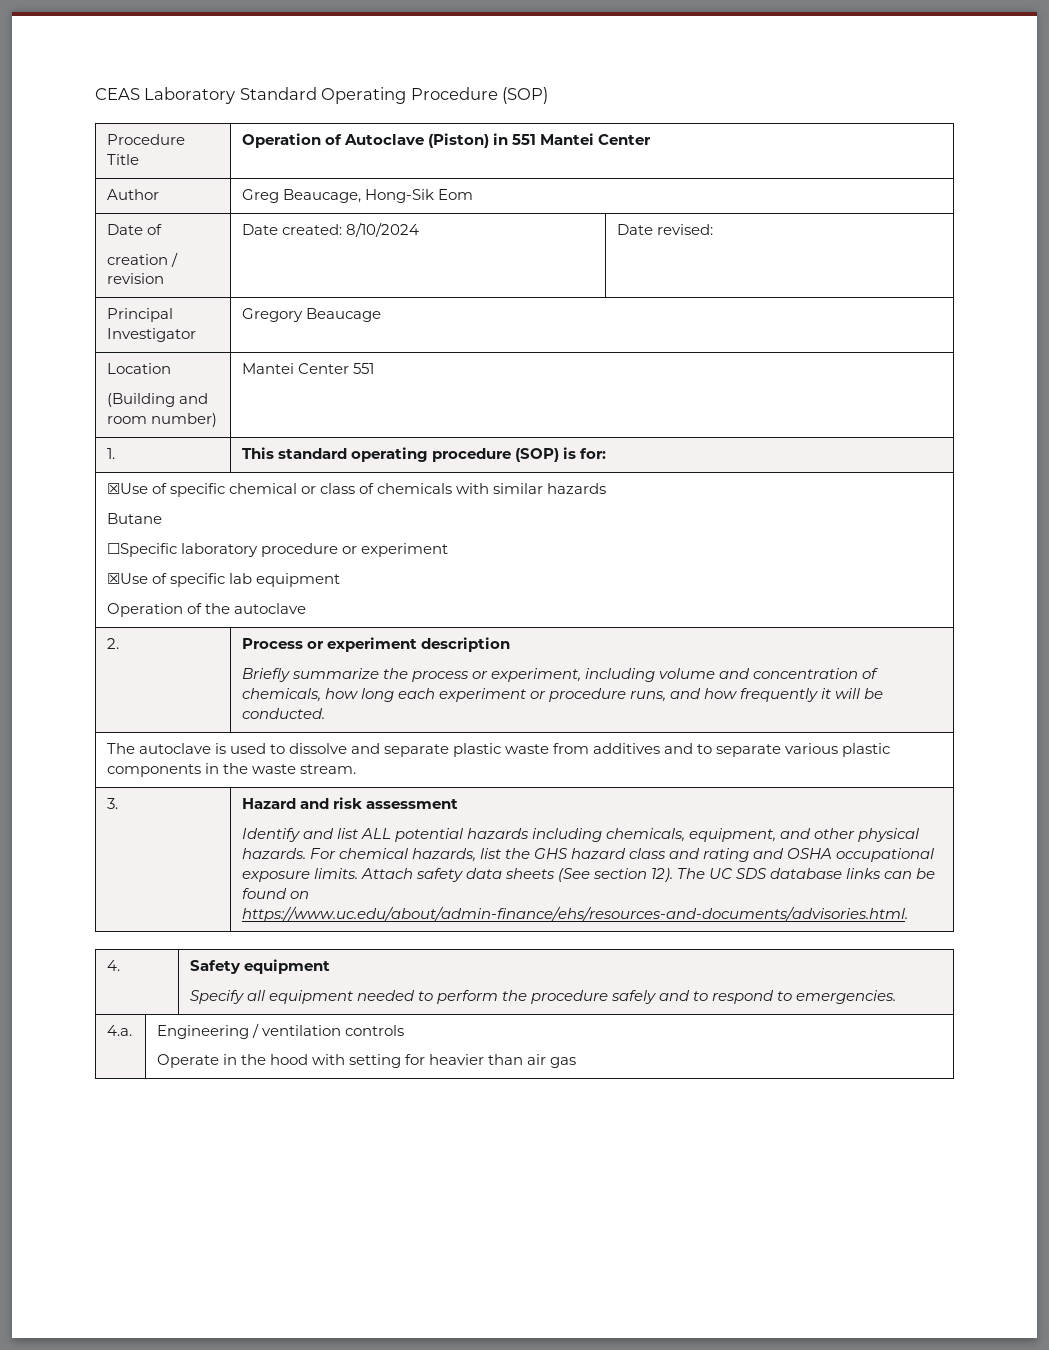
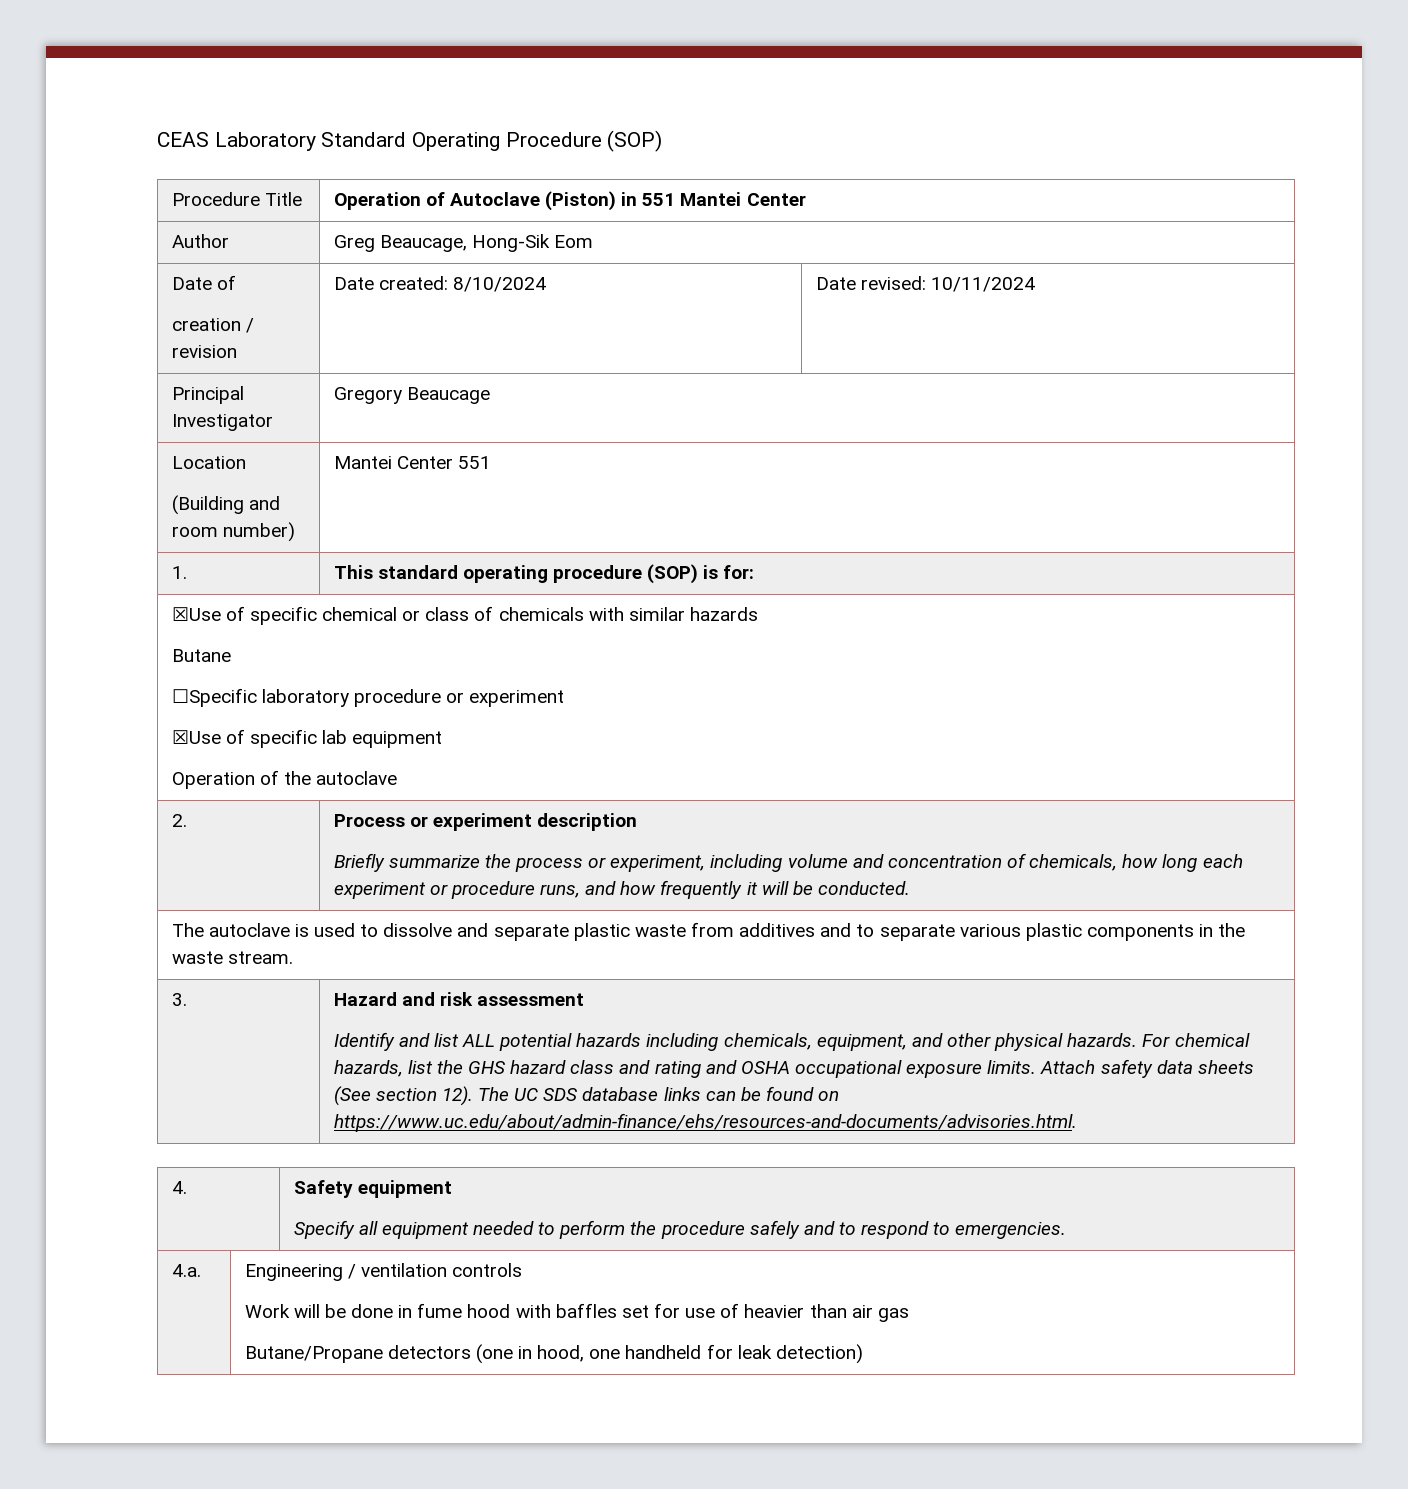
(713, 229) none -> [930,277,1035,292] 10/11/2024
[156,1054,577,1068] Operate in the hood with setting for heavier than air gas -> [244,1303,909,1322] [244,1344,863,1364] Work will be done in fume hood with baffles set for use of heavier than air gas // Butane/Propane detectors (one in hood, one handheld for leak detection)

